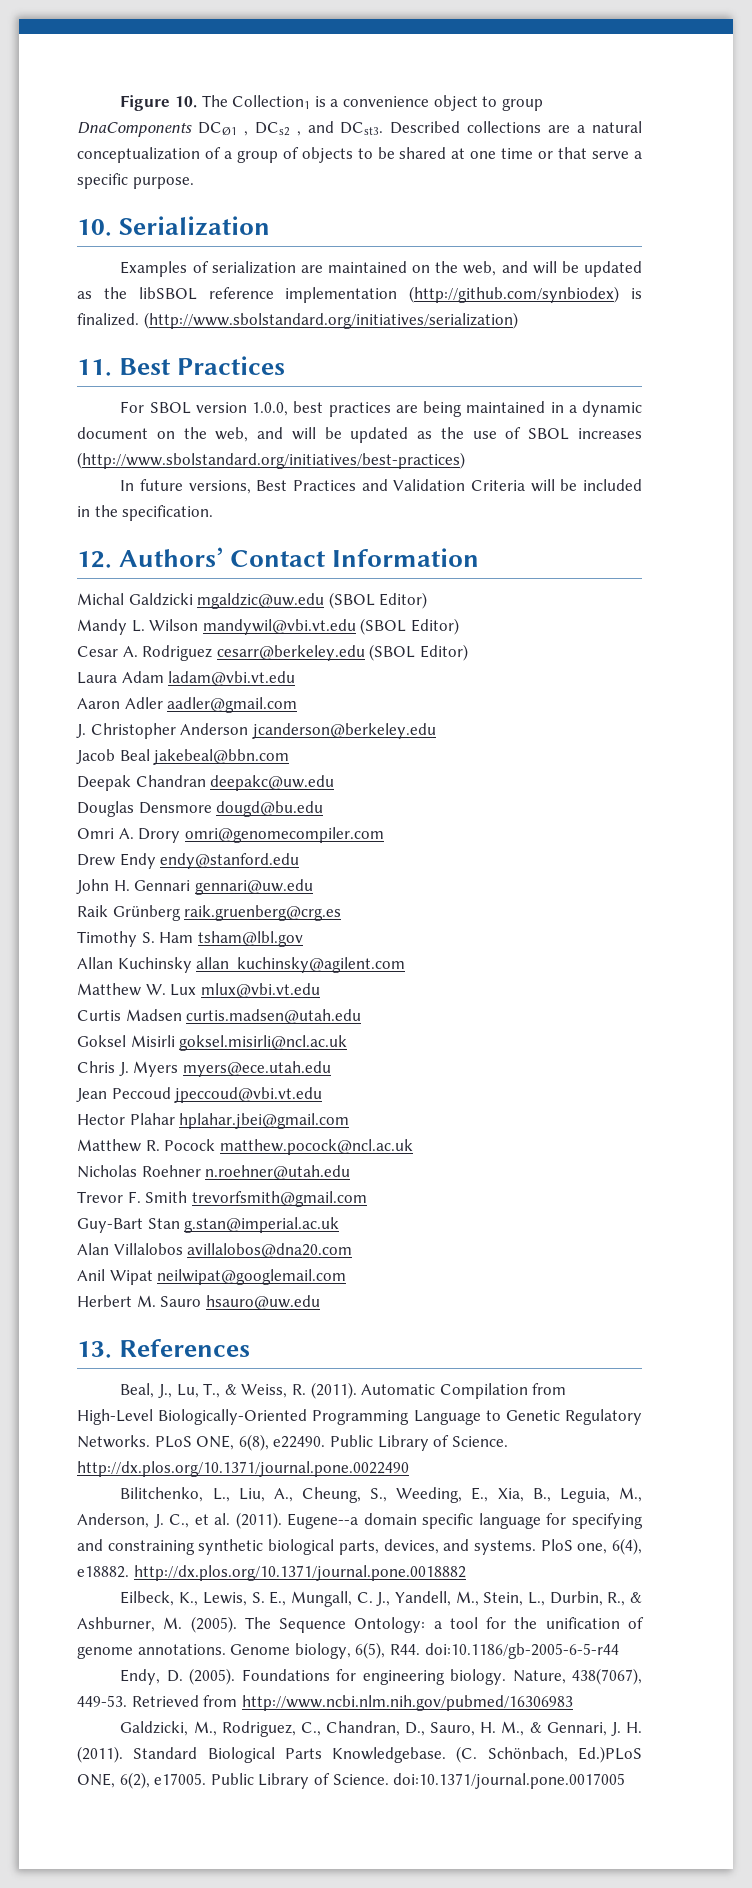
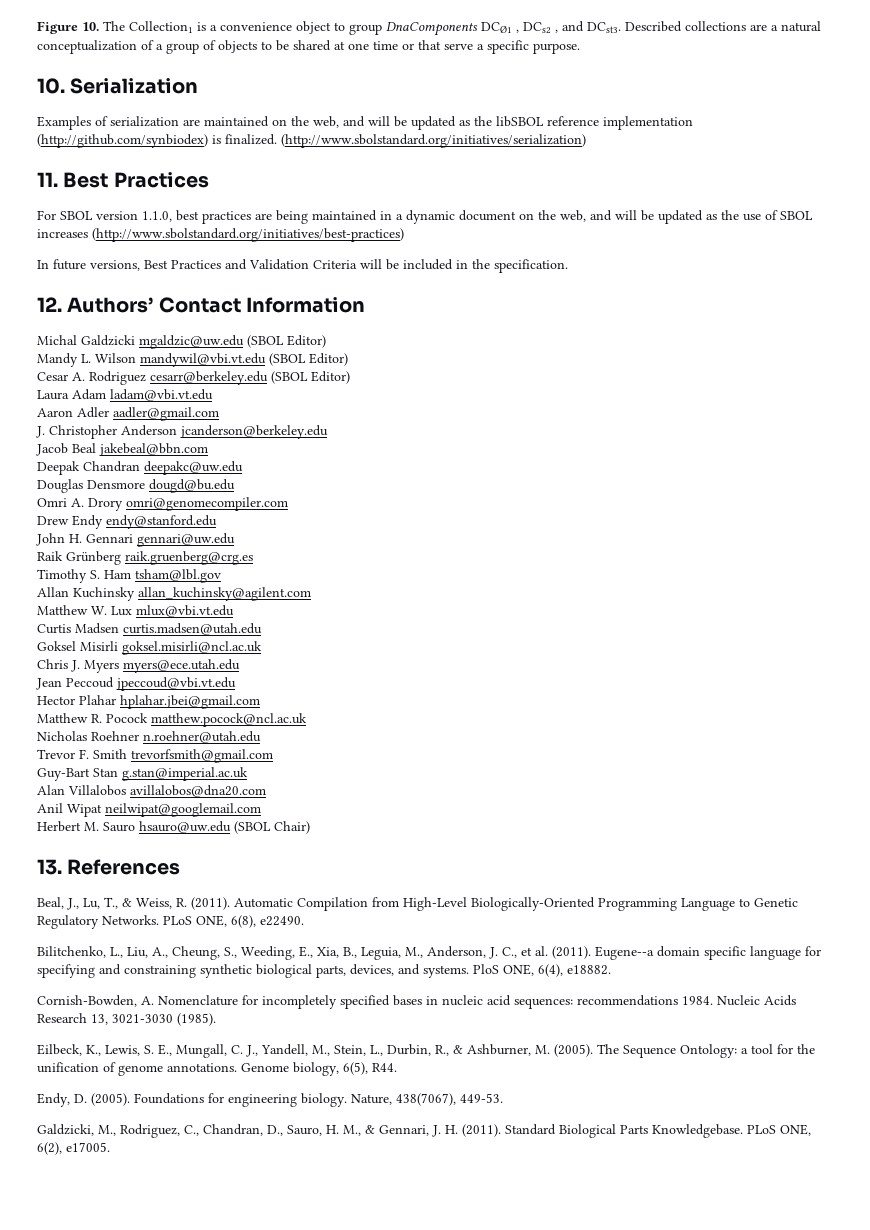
[252,402,289,416] 1.0.0, -> [142,211,172,222] 1.1.0,
(320, 1302) none -> [234,821,310,834] (SBOL Chair)
[329,1435,508,1451] [77,1461,409,1477] Public Library of Science. http://dx.plos.org/10.1371/journal.pone.0022490 -> (304, 921) none
[577,1543,608,1554] one, -> [503,964,534,976] ONE,
[133,1565,466,1581] http://dx.plos.org/10.1371/journal.pone.0018882 -> [37,995,796,1009] [37,1013,216,1026] // Cornish-Bowden, A. Nomenclature for incompletely specified bases in nucleic acid sequences: recommendations 1984. Nucleic Acids Research 13, 3021-3030 (1985).
[424,1643,619,1659] doi:10.1186/gb-2005-6-5-r44 -> (397, 1067) none
[131,1695,573,1711] Retrieved from http://www.ncbi.nlm.nih.gov/pubmed/16306983 -> (503, 1098) none
[456,1746,642,1763] [77,1772,626,1789] (C. Schönbach, Ed.)PLoS ONE, 6(2), e17005. Public Library of Science. doi:10.1371/journal.pone.0017005 -> [747,1124,811,1136] [37,1142,110,1155] PLoS ONE, 6(2), e17005.

